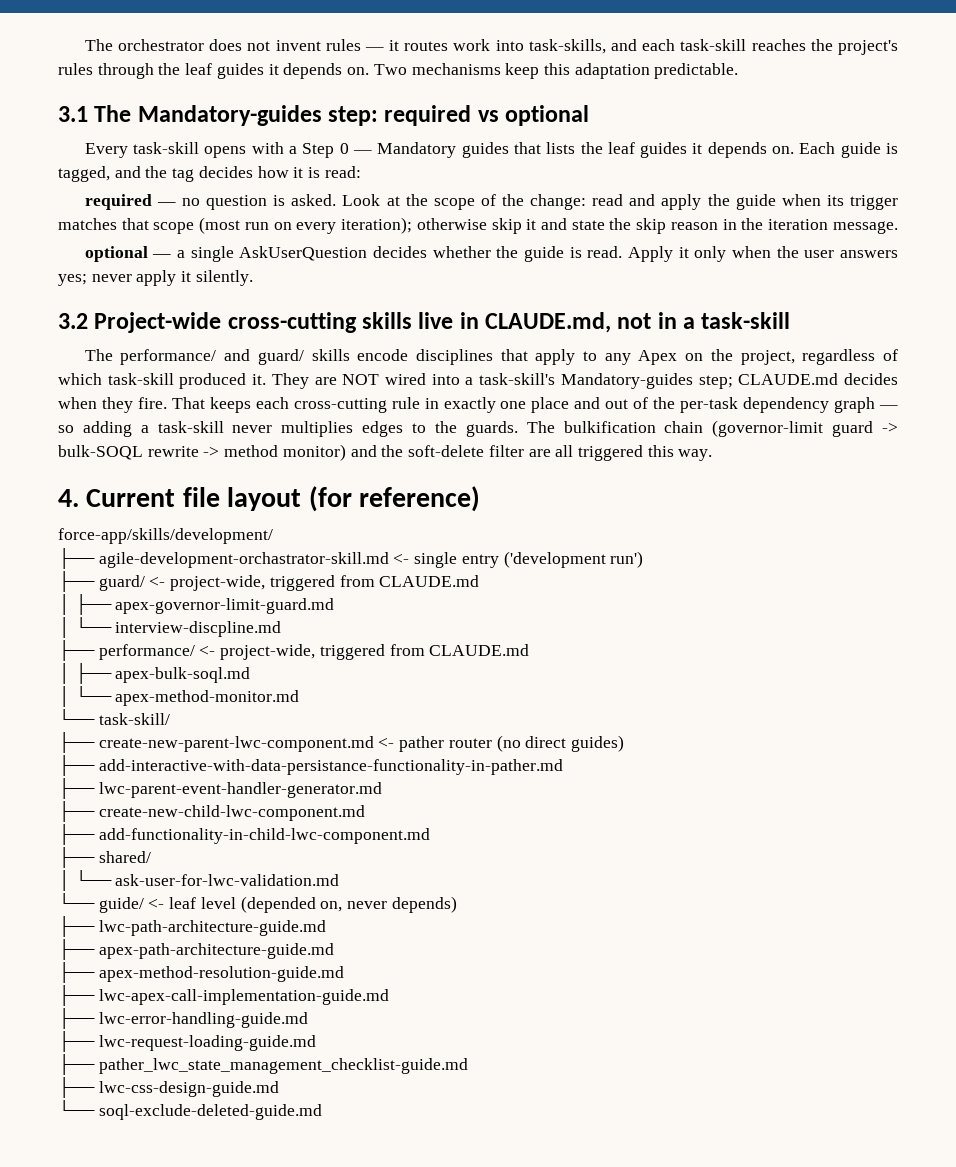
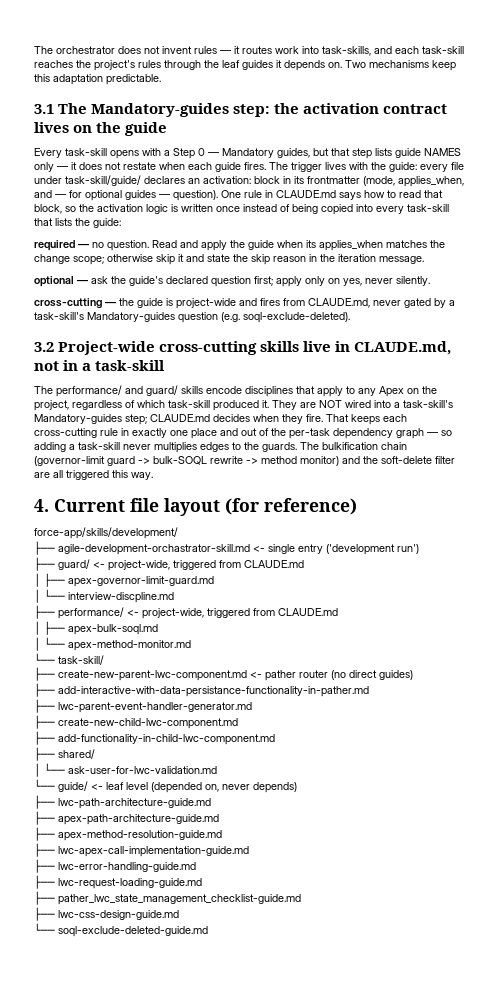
[384,105,590,126] required vs optional -> [274,103,448,114] [34,122,168,136] the activation contract lives on the guide
[461,142,899,158] [58,166,361,182] [84,194,624,210] guides that lists the leaf guides it depends on. Each guide is tagged, and the tag decides how it is read: // required — no question is asked. Look at the scope of the change: read -> [277,148,461,159] [34,162,464,172] [34,175,464,187] [34,190,443,201] [34,204,449,215] [34,218,121,228] [34,240,177,251] guides, but that step lists guide NAMES only — it does not restate when each guide fires. The trigger lives with the guide: every file under task-skill/guide/ declares an activation: block in its frontmatter (mode, applies_when, and — for optional guides — question). One rule in CLAUDE.md says how to read that block, so the activation logic is written once instead of being copied into every task-skill that lists the guide: // required — no question. Read
[850,195,899,210] [58,217,413,234] trigger matches that scope (most run on every iteration); -> [319,240,445,251] [34,254,104,265] applies_when matches the change scope;
[177,246,899,262] [58,270,253,286] a single AskUserQuestion decides whether the guide is read. Apply it only when the user answers yes; never apply it silently. -> [91,276,430,287] [34,298,455,309] [34,312,350,323] ask the guide's declared question first; apply only on yes, never silently. // cross-cutting — the guide is project-wide and fires from CLAUDE.md, never gated by a task-skill's Mandatory-guides question (e.g. soql-exclude-deleted).

